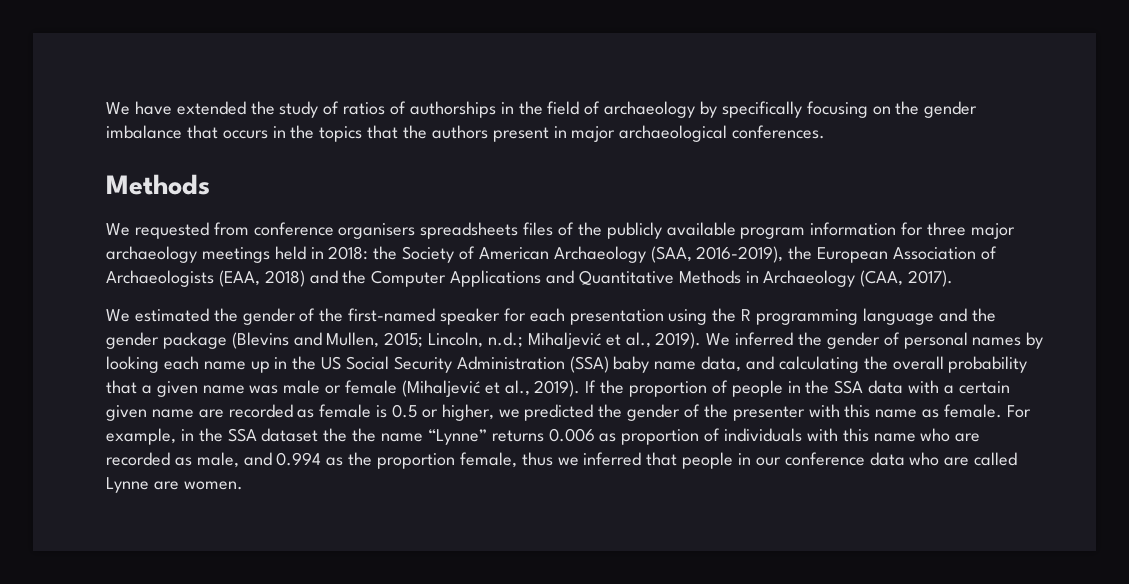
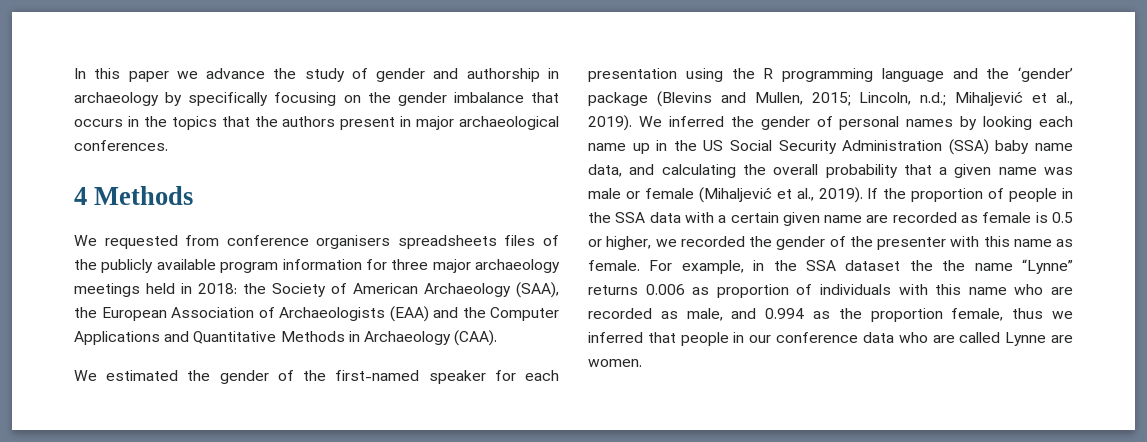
[106,101,601,118] We have extended the study of ratios of authorships in the field of -> [74,68,559,82] In this paper we advance the study of gender and authorship in
(826, 132) none -> [74,187,87,205] 4
[650,246,784,263] (SAA, 2016-2019), -> [516,282,559,298] (SAA),
[218,270,305,287] (EAA, 2018) -> [389,306,429,322] (EAA)
[860,270,954,287] (CAA, 2017). -> [454,330,498,346] (CAA).
[106,332,159,349] gender -> [1018,67,1073,82] ‘gender’
[524,404,594,421] predicted -> [680,236,745,247] recorded

